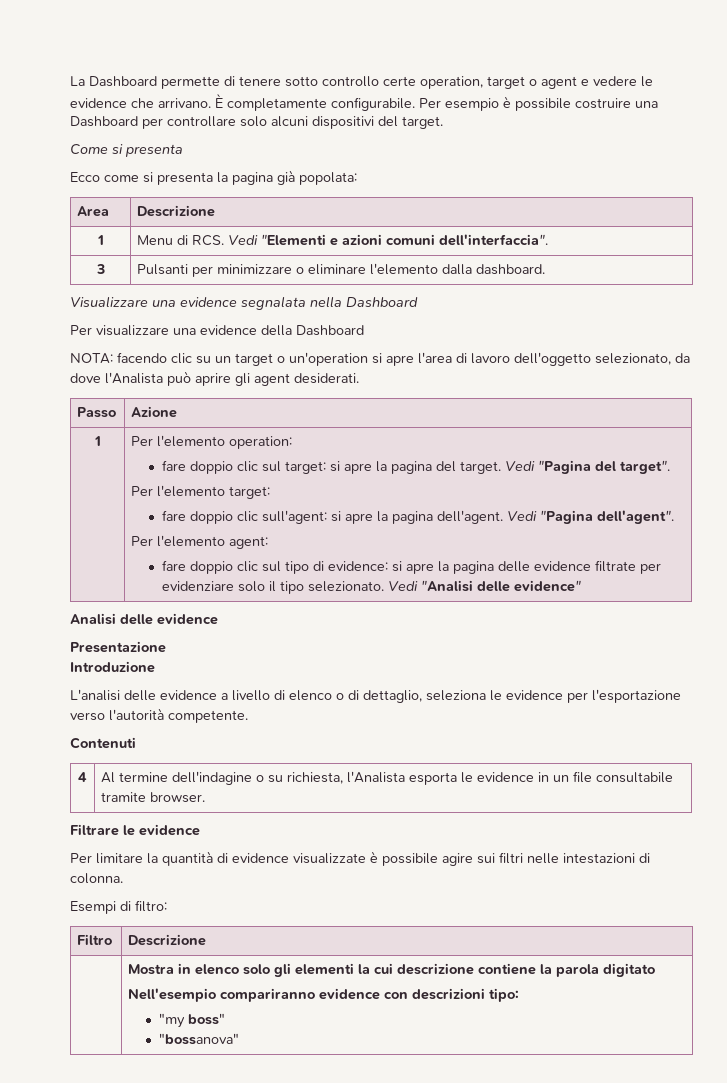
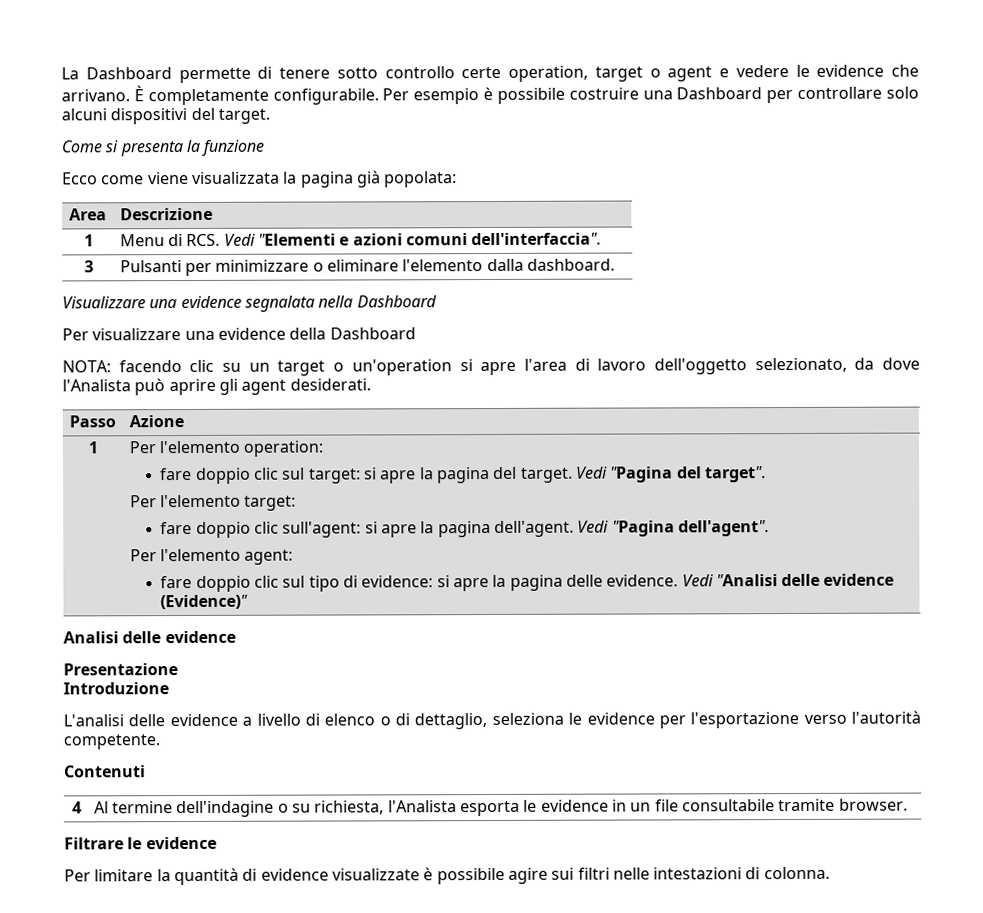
(183, 150) none -> [185,139,266,156] la funzione
[143,172,213,185] si presenta -> [147,171,280,185] viene visualizzata
[533,560,661,574] [161,581,384,594] evidence filtrate per evidenziare solo il tipo selezionato. -> [606,574,679,587] evidence.
[513,580,581,592] evidence" -> [823,573,895,586] [160,594,249,610] evidence (Evidence)"
[70,900,167,914] [77,934,113,945] [128,934,207,946] [128,963,656,977] [128,988,520,1002] [158,1013,225,1028] [158,1033,239,1045] // Esempi di filtro: // Filtro | Descrizione // | Mostra in elenco solo gli elementi la cui descrizione contiene la parola digitato // Nell'esempio compariranno evidence con descrizioni tipo: // "my boss" // "bossanova" -> (830, 873) none

